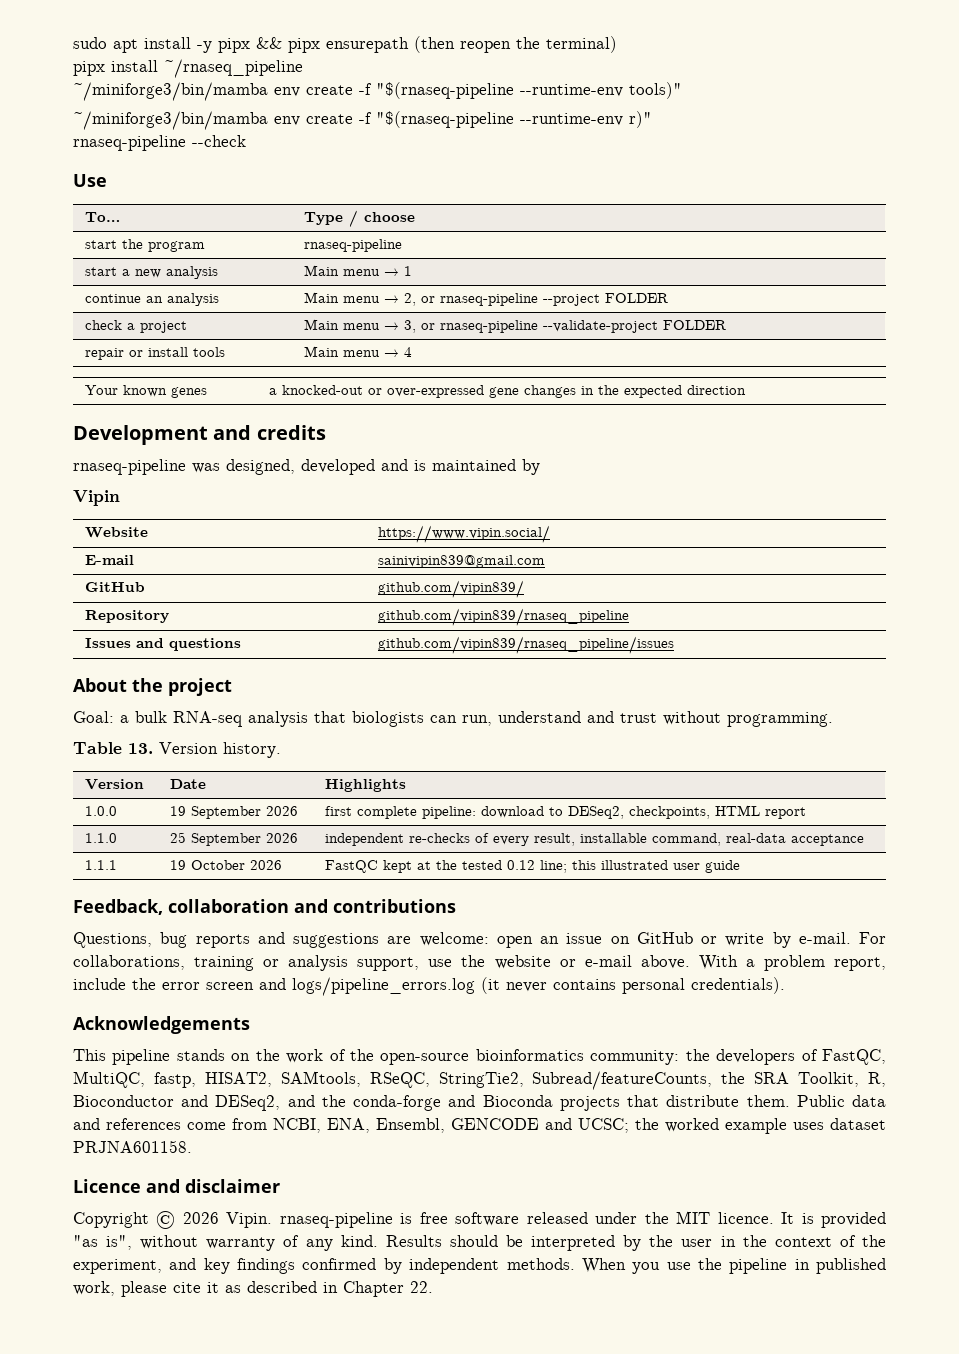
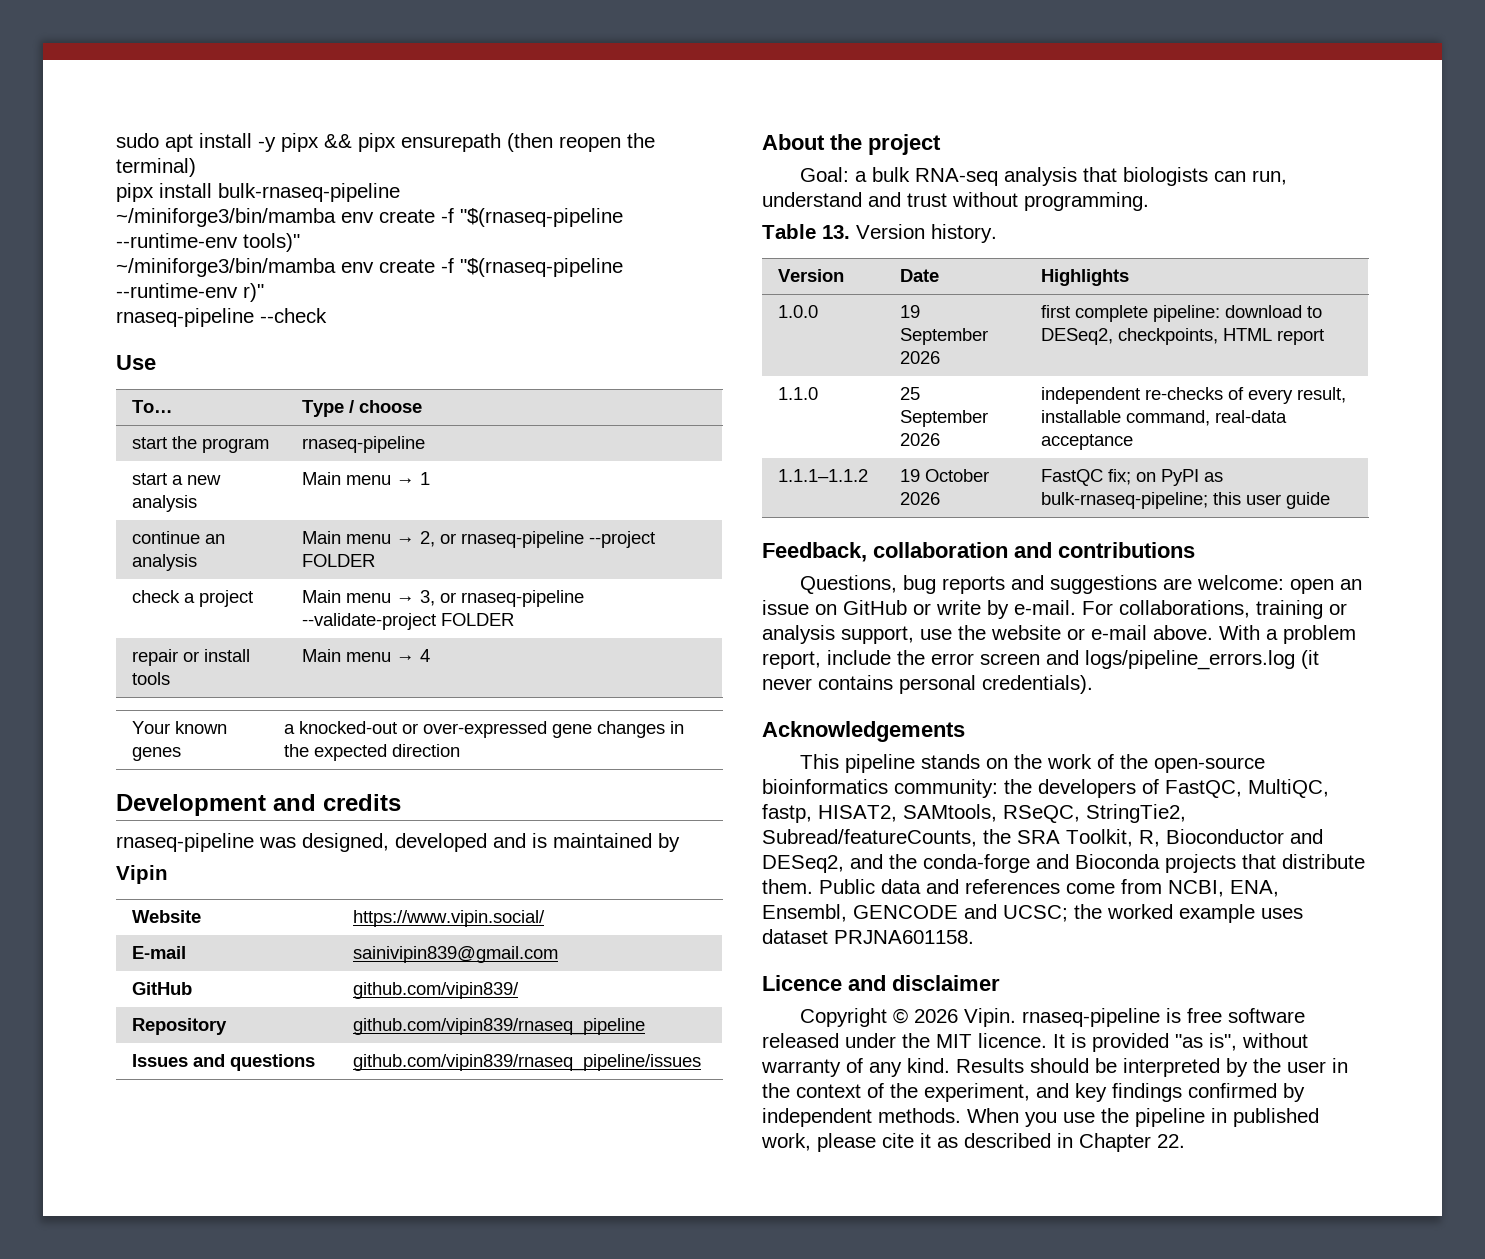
[164,59,303,78] ~/rnaseq_pipeline -> [218,183,400,202] bulk-rnaseq-pipeline
[85,860,118,870] 1.1.1 -> [777,469,868,482] 1.1.1–1.1.2
[383,860,669,873] kept at the tested 0.12 line; this illustrated -> [1107,469,1223,486] [1040,492,1241,509] fix; on PyPI as bulk-rnaseq-pipeline; this

